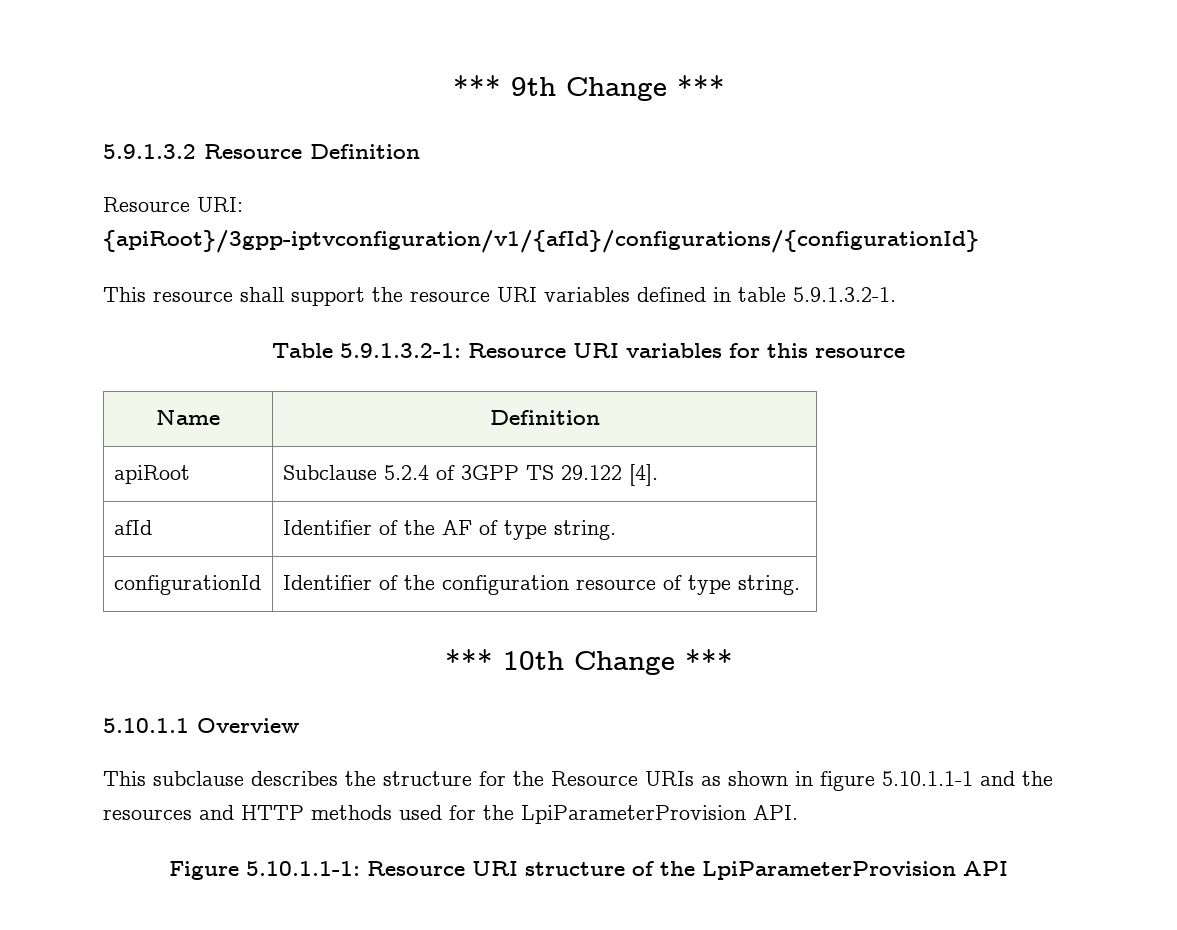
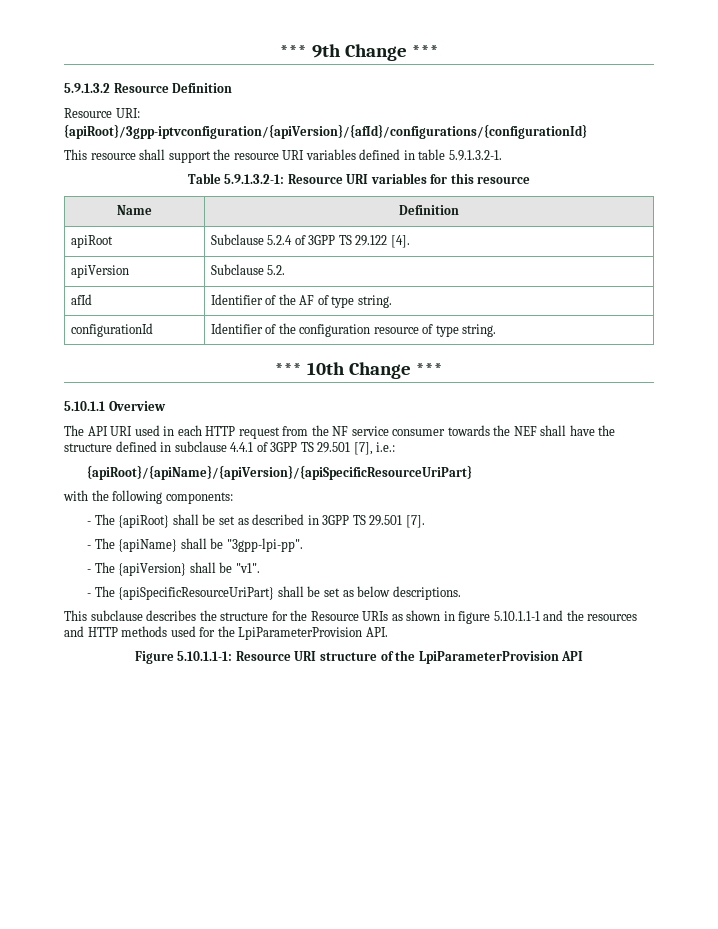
[103,230,979,253] {apiRoot}/3gpp-iptvconfiguration/v1/{afId}/configurations/{configurationId} -> [64,124,587,139] {apiRoot}/3gpp-iptvconfiguration/{apiVersion}/{afId}/configurations/{configurationId}
(658, 475) none -> [70,265,129,278] [210,264,286,275] // apiVersion | Subclause 5.2.
(299, 725) none -> [64,425,616,439] [64,441,396,455] [87,465,473,480] [63,490,233,504] [87,514,425,528] [87,538,303,552] [87,562,260,576] [87,586,461,600] // The API URI used in each HTTP request from the NF service consumer towards the NEF shall have the structure defined in subclause 4.4.1 of 3GPP TS 29.501 [7], i.e.: // {apiRoot}/{apiName}/{apiVersion}/{apiSpecificResourceUriPart} // with the following components: // - The {apiRoot} shall be set as described in 3GPP TS 29.501 [7]. // - The {apiName} shall be "3gpp-lpi-pp". // - The {apiVersion} shall be "v1". // - The {apiSpecificResourceUriPart} shall be set as below descriptions.

